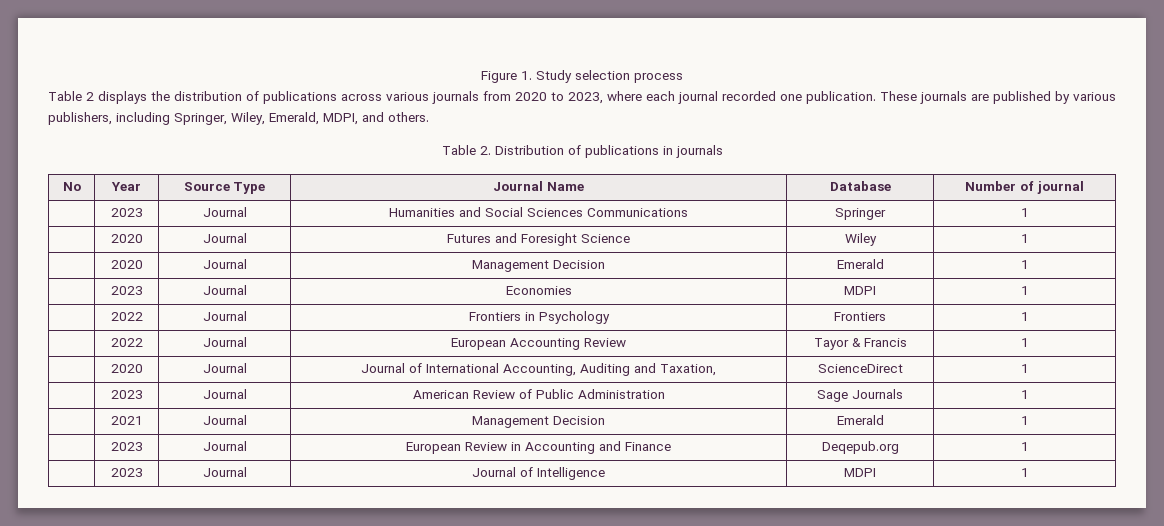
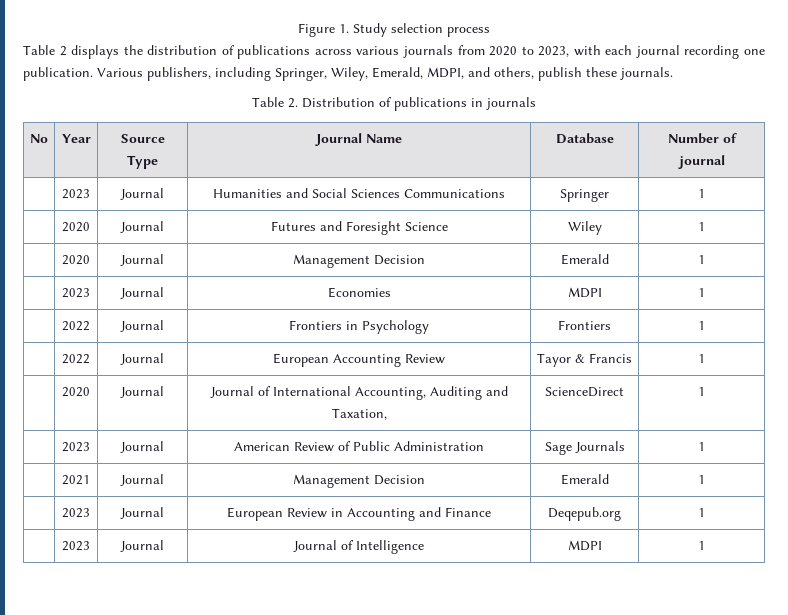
[607,91,642,101] where -> [573,45,601,56] with
[722,91,776,101] recorded -> [684,45,740,59] recording
[880,91,1116,104] These journals are published by various -> [97,68,143,77] Various
[388,112,429,122] others. -> [494,67,673,81] others, publish these journals.

